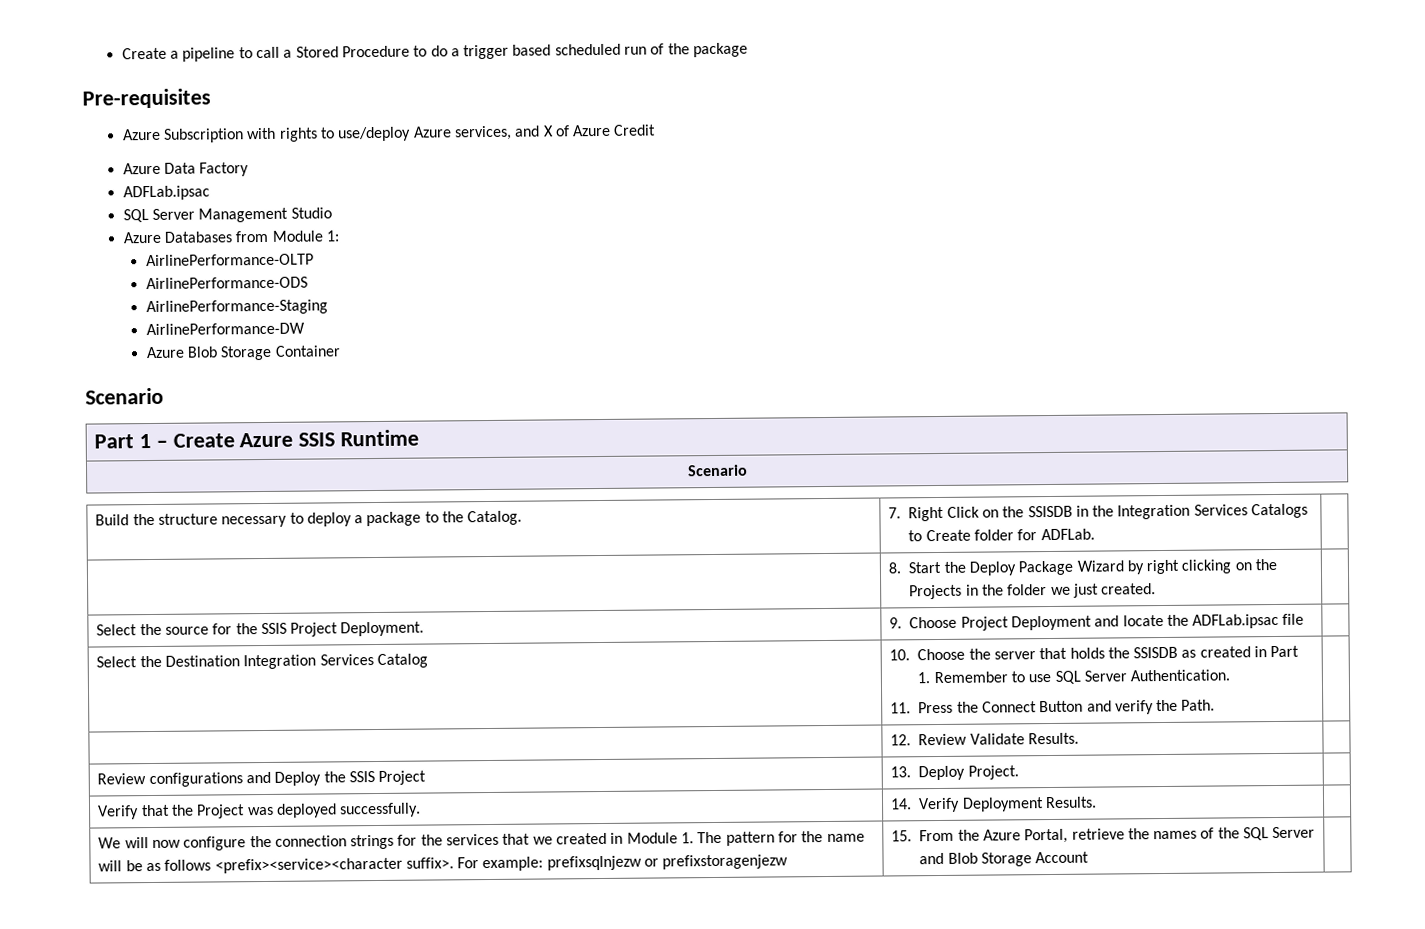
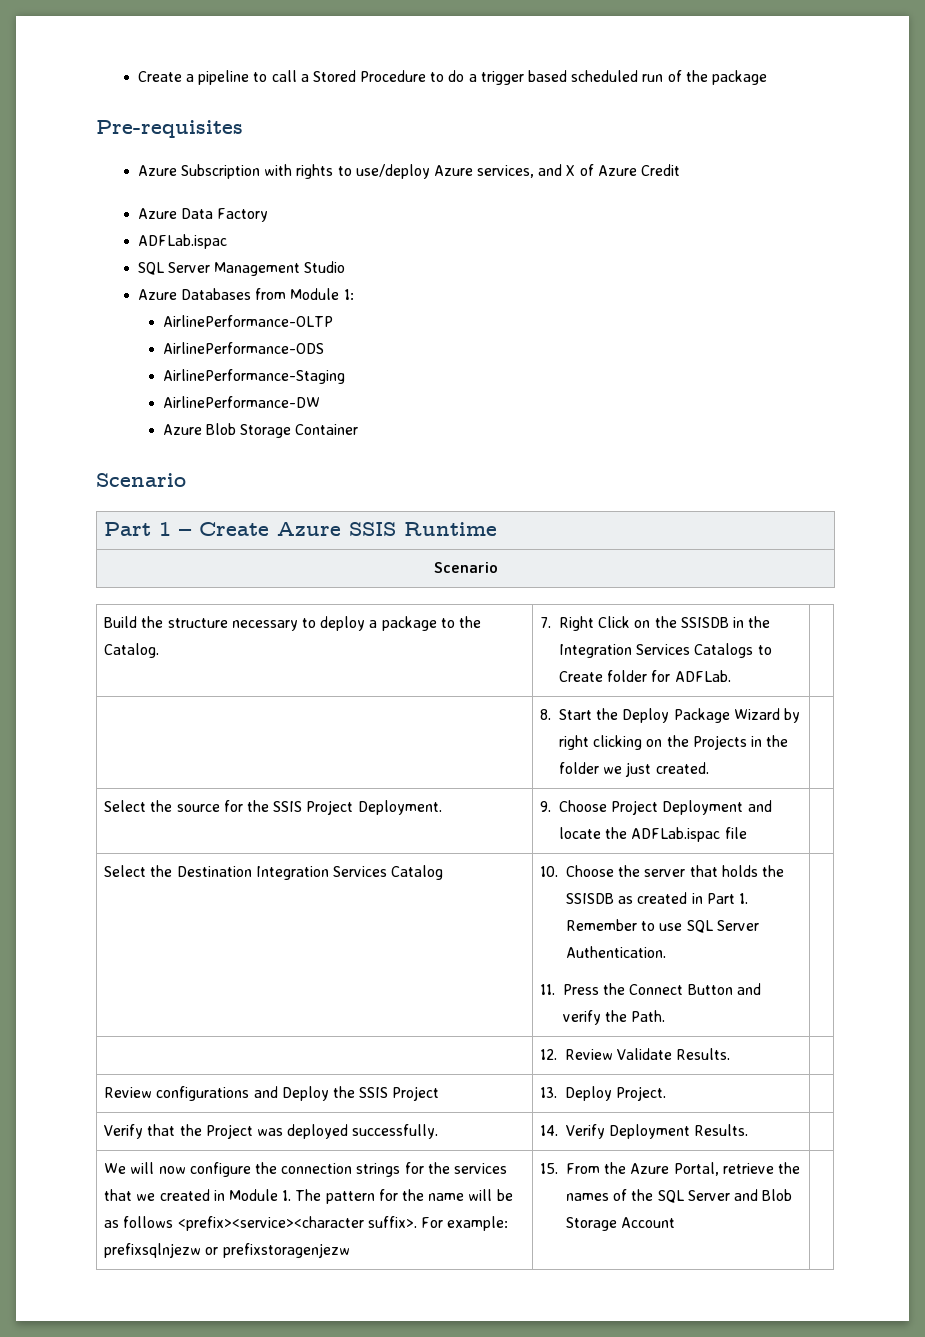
[122,185,210,201] ADFLab.ipsac -> [137,234,227,249] ADFLab.ispac
[1192,613,1280,629] ADFLab.ipsac -> [631,827,721,842] ADFLab.ispac

